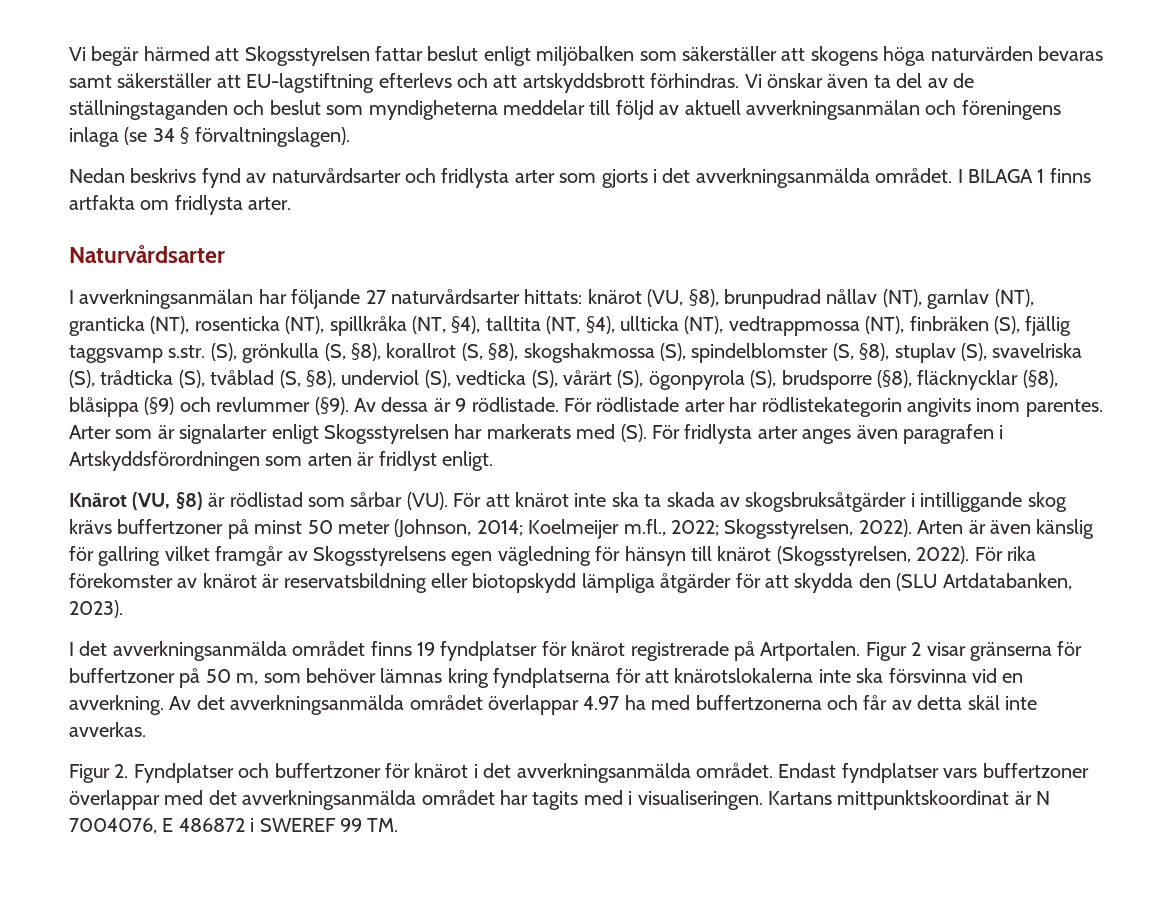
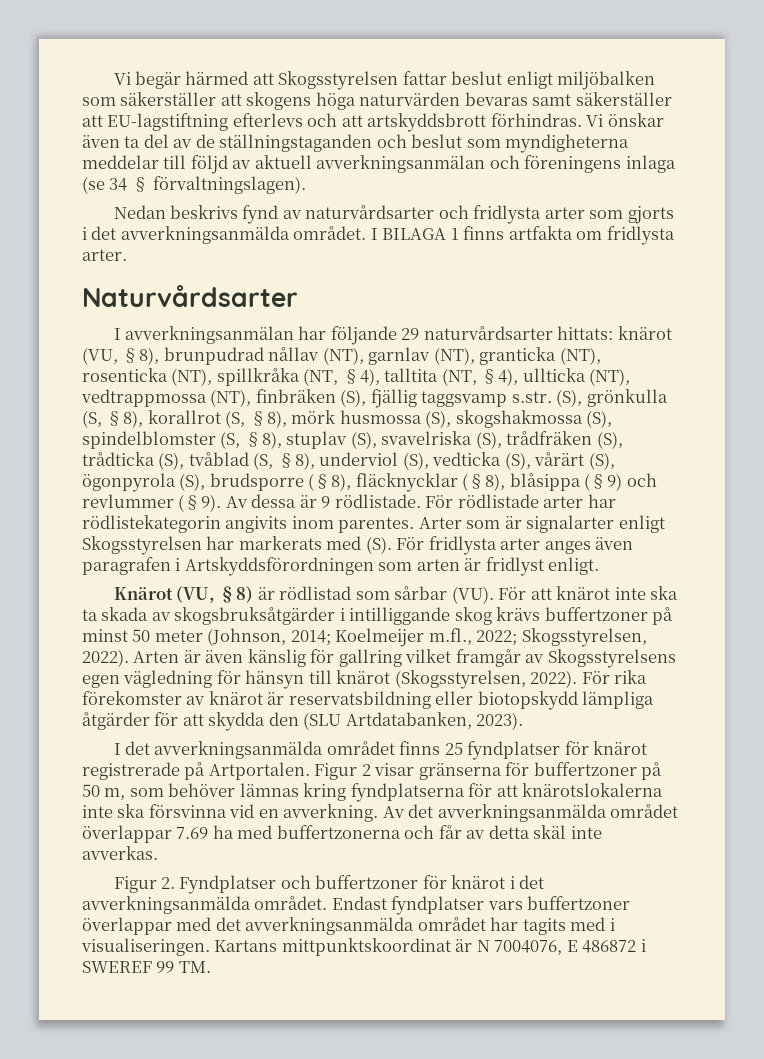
[365,290,386,304] 27 -> [401,328,420,340] 29
(519, 352) none -> [291,410,452,428] mörk husmossa (S),
(95, 379) none -> [506,431,623,449] trådfräken (S),
[417,642,435,656] 19 -> [444,742,463,755] 25
[583,696,620,710] 4.97 -> [176,827,209,839] 7.69

